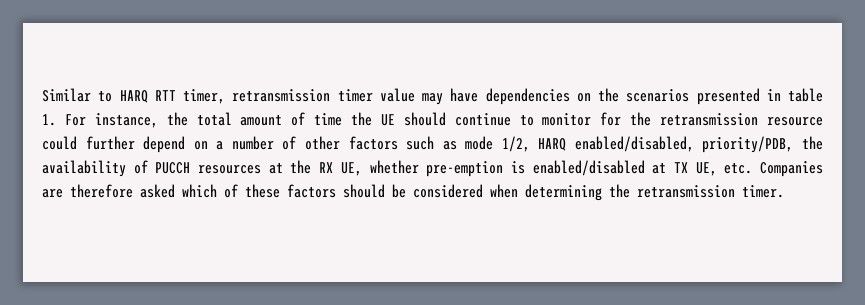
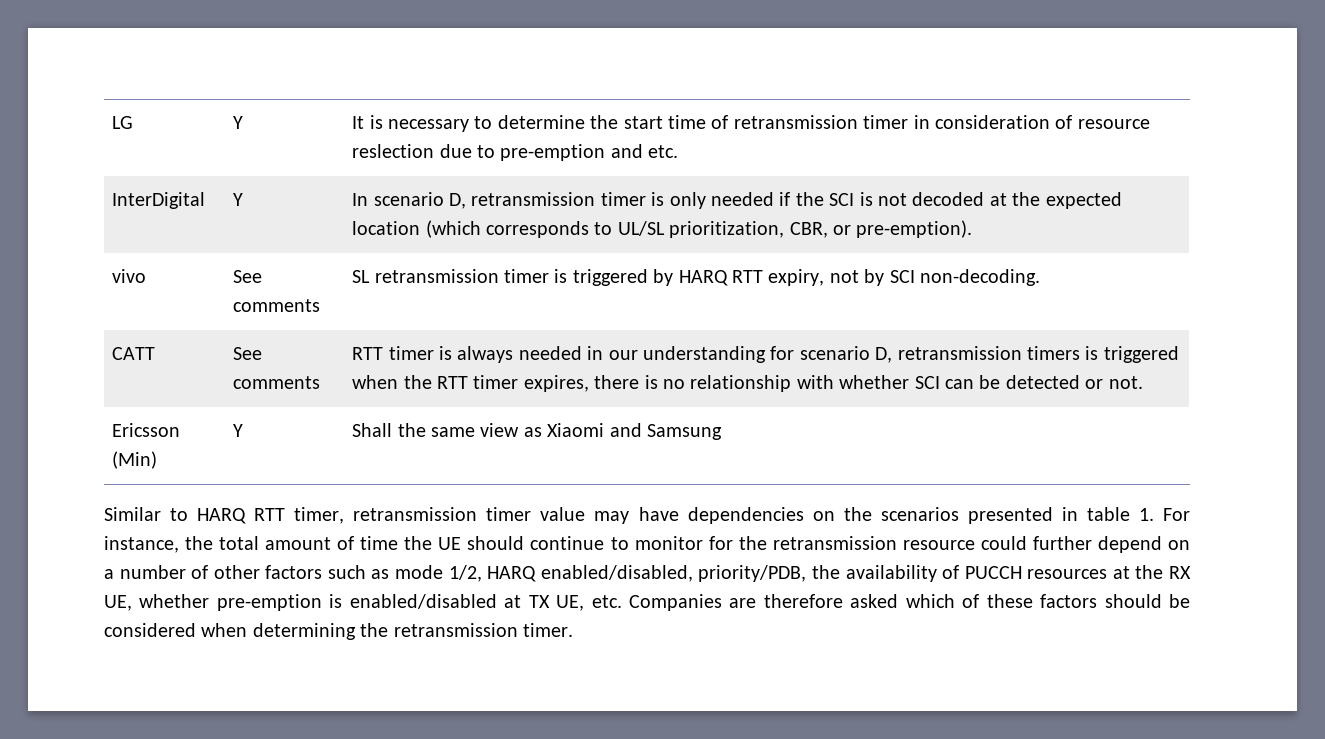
(42, 95) none -> [112,116,134,129] [233,116,244,129] [352,115,1150,132] [352,144,679,161] [112,192,206,209] [233,193,244,206] [352,192,1122,209] [352,220,973,238] [112,269,147,283] [233,270,263,283] [233,299,321,312] [352,269,1040,286] [112,347,156,360] [233,347,263,360] [233,376,321,389] [352,346,1179,363] [352,375,1143,392] [112,423,181,437] [112,451,158,469] [233,424,244,437] [352,423,722,440] LG | Y | It is necessary to determine the start time of retransmission timer in consideration of resource reslection due to pre-emption and etc. // InterDigital | Y | In scenario D, retransmission timer is only needed if the SCI is not decoded at the expected location (which corresponds to UL/SL prioritization, CBR, or pre-emption). // vivo | See comments | SL retransmission timer is triggered by HARQ RTT expiry, not by SCI non-decoding. // CATT | See comments | RTT timer is always needed in our understanding for scenario D, retransmission timers is triggered when the RTT timer expires, there is no relationship with whether SCI can be detected or not. // Ericsson (Min) | Y | Shall the same view as Xiaomi and Samsung //

